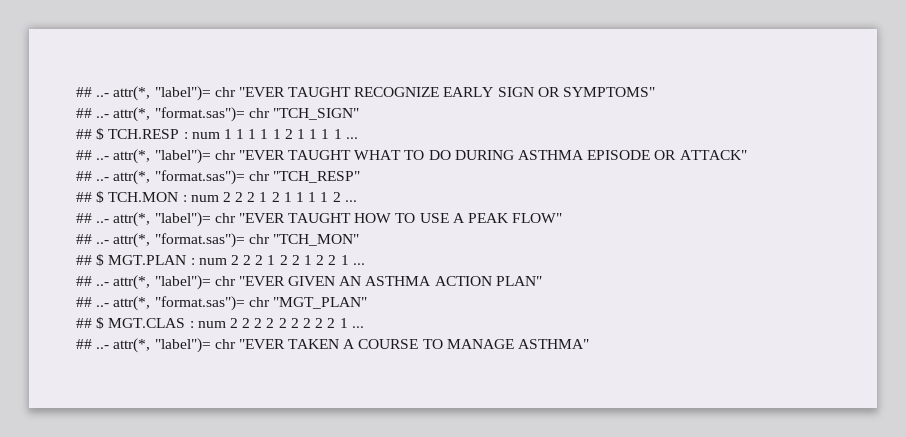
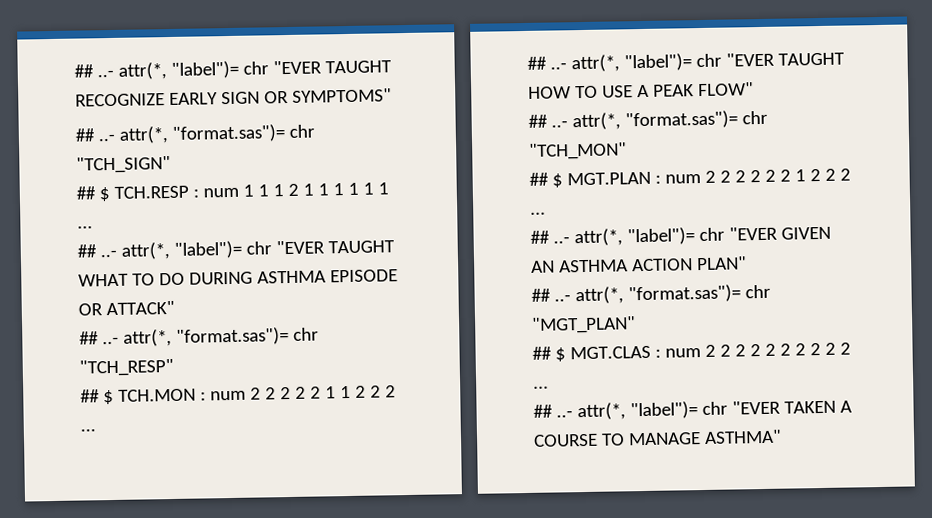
[260,129,293,139] 1 1 2 -> [287,183,329,197] 2 1 1
[259,192,329,202] 1 2 1 1 1 1 -> [294,385,381,399] 2 2 1 1 2 2
[267,255,349,265] 1 2 2 1 2 2 1 -> [749,168,851,183] 2 2 2 1 2 2 2
[339,318,348,328] 1 -> [839,342,851,355] 2

